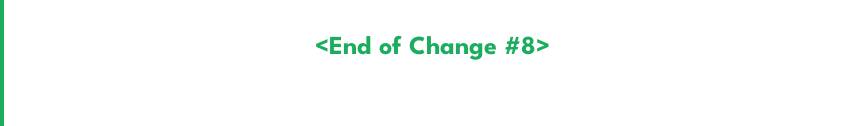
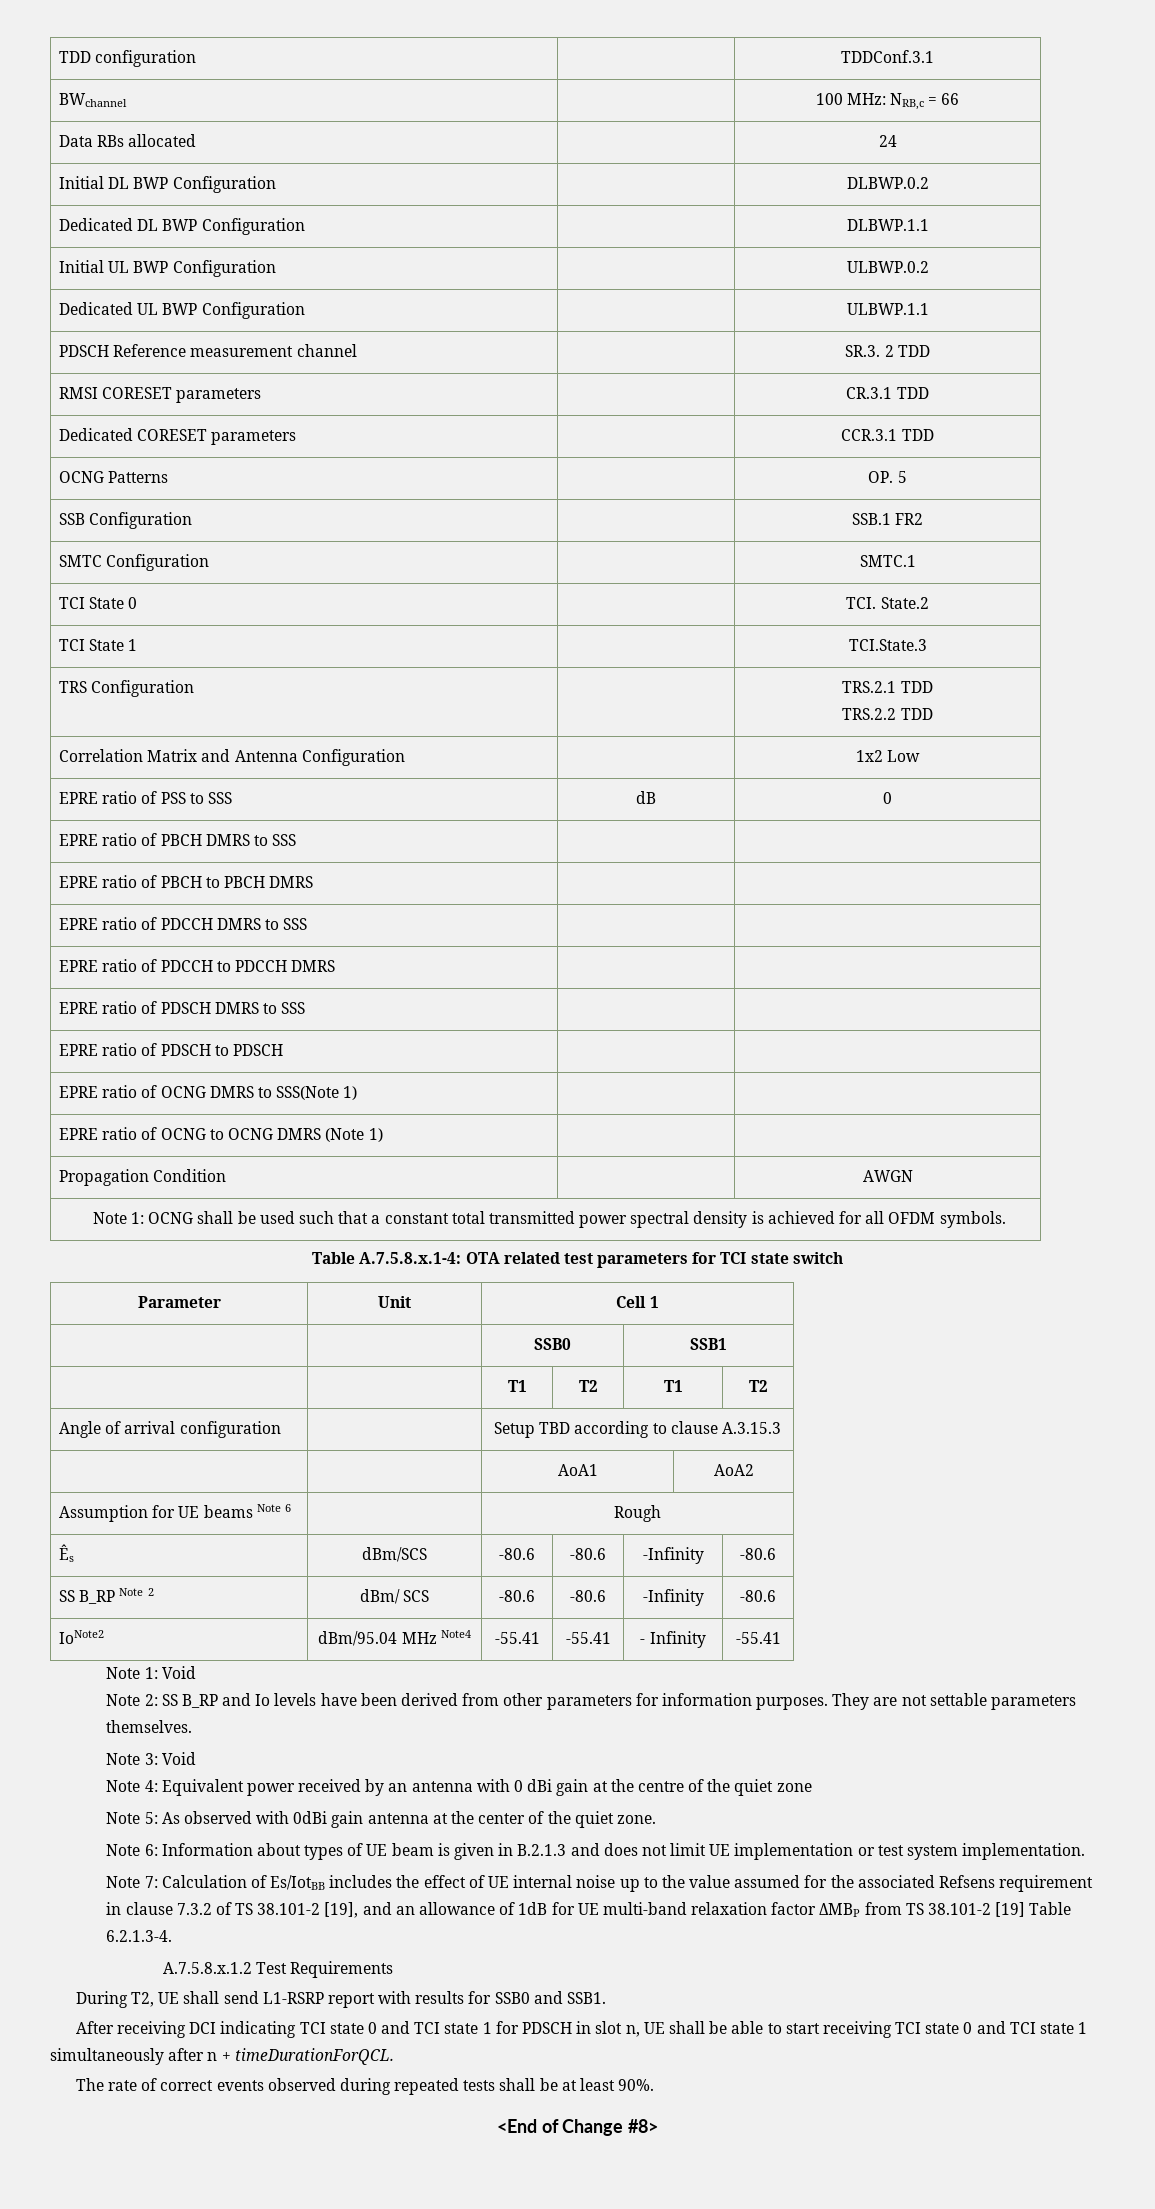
(315, 45) none -> [59,50,197,67] [841,50,934,63] [59,93,128,107] [815,93,960,110] [59,134,197,147] [878,135,897,147] [59,176,276,193] [846,177,929,189] [59,218,305,235] [846,219,929,231] [59,260,276,277] [846,261,929,273] [59,302,305,319] [846,303,929,315] [59,344,357,357] [845,345,930,357] [59,387,262,403] [846,387,929,399] [59,428,297,445] [841,429,934,441] [59,471,169,483] [868,471,907,483] [59,512,193,529] [851,513,924,525] [59,554,210,571] [859,555,916,567] [59,597,138,609] [846,597,929,609] [59,639,138,651] [848,639,927,651] [59,680,195,697] [842,681,933,693] [842,708,933,720] [59,749,405,766] [855,750,921,762] [59,791,233,804] [636,791,656,804] [883,792,892,804] [59,833,297,846] [59,875,314,888] [59,917,308,930] [59,959,336,972] [59,1001,306,1014] [59,1043,284,1056] [59,1085,358,1100] [59,1127,383,1142] [59,1169,227,1186] [862,1170,913,1182] [92,1211,1006,1228] [312,1252,843,1268] [137,1296,221,1308] [378,1296,411,1308] [616,1296,659,1308] [534,1338,571,1350] [690,1338,727,1350] [507,1380,527,1392] [578,1380,598,1392] [663,1380,683,1392] [748,1380,768,1392] [59,1421,281,1438] [494,1421,781,1438] [557,1464,598,1476] [713,1464,754,1476] [59,1504,292,1522] [614,1505,661,1522] [59,1544,75,1562] [362,1547,427,1562] [499,1548,535,1560] [570,1548,606,1560] [642,1547,704,1564] [740,1548,776,1560] [59,1588,154,1604] [359,1589,430,1604] [499,1590,535,1602] [570,1590,606,1602] [642,1589,704,1606] [740,1590,776,1602] [59,1630,105,1644] [318,1630,471,1646] [494,1632,540,1644] [565,1632,611,1644] [640,1631,706,1648] [735,1632,781,1644] [106,1666,196,1679] [106,1693,1077,1710] [106,1720,193,1733] [106,1752,196,1765] [106,1779,812,1796] [106,1811,656,1828] [106,1843,1086,1860] [106,1875,1094,1892] [106,1902,1072,1918] [106,1930,173,1942] [162,1961,394,1978] [75,1991,607,2008] [75,2021,1088,2038] [50,2048,394,2065] [75,2078,655,2095] TDD configuration | | TDDConf.3.1 // BWchannel | | 100 MHz: NRB,c = 66 // Data RBs allocated | | 24 // Initial DL BWP Configuration | | DLBWP.0.2 // Dedicated DL BWP Configuration | | DLBWP.1.1 // Initial UL BWP Configuration | | ULBWP.0.2 // Dedicated UL BWP Configuration | | ULBWP.1.1 // PDSCH Reference measurement channel | | SR.3. 2 TDD // RMSI CORESET parameters | | CR.3.1 TDD // Dedicated CORESET parameters | | CCR.3.1 TDD // OCNG Patterns | | OP. 5 // SSB Configuration | | SSB.1 FR2 // SMTC Configuration | | SMTC.1 // TCI State 0 | | TCI. State.2 // TCI State 1 | | TCI.State.3 // TRS Configuration | | TRS.2.1 TDD // TRS.2.2 TDD // Correlation Matrix and Antenna Configuration | | 1x2 Low // EPRE ratio of PSS to SSS | dB | 0 // EPRE ratio of PBCH DMRS to SSS | | // EPRE ratio of PBCH to PBCH DMRS | | // EPRE ratio of PDCCH DMRS to SSS | | // EPRE ratio of PDCCH to PDCCH DMRS | | // EPRE ratio of PDSCH DMRS to SSS | | // EPRE ratio of PDSCH to PDSCH | | // EPRE ratio of OCNG DMRS to SSS(Note 1) | | // EPRE ratio of OCNG to OCNG DMRS (Note 1) | | // Propagation Condition | | AWGN // Note 1: OCNG shall be used such that a constant total transmitted power spectral density is achieved for all OFDM symbols. // Table A.7.5.8.x.1-4: OTA related test parameters for TCI state switch // Parameter | Unit | Cell 1 // | | SSB0 | SSB1 // | | T1 | T2 | T1 | T2 // Angle of arrival configuration | | Setup TBD according to clause A.3.15.3 // | | AoA1 | AoA2 // Assumption for UE beams Note 6 | | Rough // Ês | dBm/SCS | -80.6 | -80.6 | -Infinity | -80.6 // SS B_RP Note 2 | dBm/ SCS | -80.6 | -80.6 | -Infinity | -80.6 // IoNote2 | dBm/95.04 MHz Note4 | -55.41 | -55.41 | - Infinity | -55.41 // Note 1: Void // Note 2: SS B_RP and Io levels have been derived from other parameters for information purposes. They are not settable parameters themselves. // Note 3: Void // Note 4: Equivalent power received by an antenna with 0 dBi gain at the centre of the quiet zone // Note 5: As observed with 0dBi gain antenna at the center of the quiet zone. // Note 6: Information about types of UE beam is given in B.2.1.3 and does not limit UE implementation or test system implementation. // Note 7: Calculation of Es/IotBB includes the effect of UE internal noise up to the value assumed for the associated Refsens requirement in clause 7.3.2 of TS 38.101-2 [19], and an allowance of 1dB for UE multi-band relaxation factor ΔMBP from TS 38.101-2 [19] Table 6.2.1.3-4. // A.7.5.8.x.1.2 Test Requirements // During T2, UE shall send L1-RSRP report with results for SSB0 and SSB1. // After receiving DCI indicating TCI state 0 and TCI state 1 for PDSCH in slot n, UE shall be able to start receiving TCI state 0 and TCI state 1 simultaneously after n + timeDurationForQCL. // The rate of correct events observed during repeated tests shall be at least 90%. //

